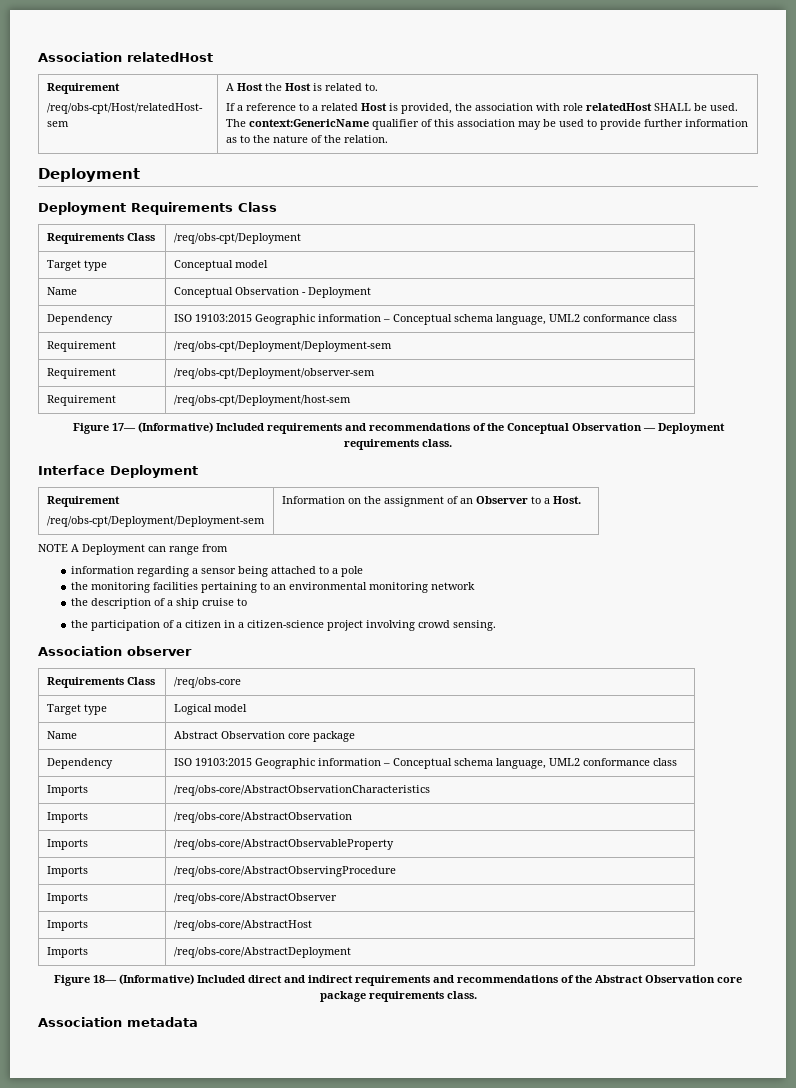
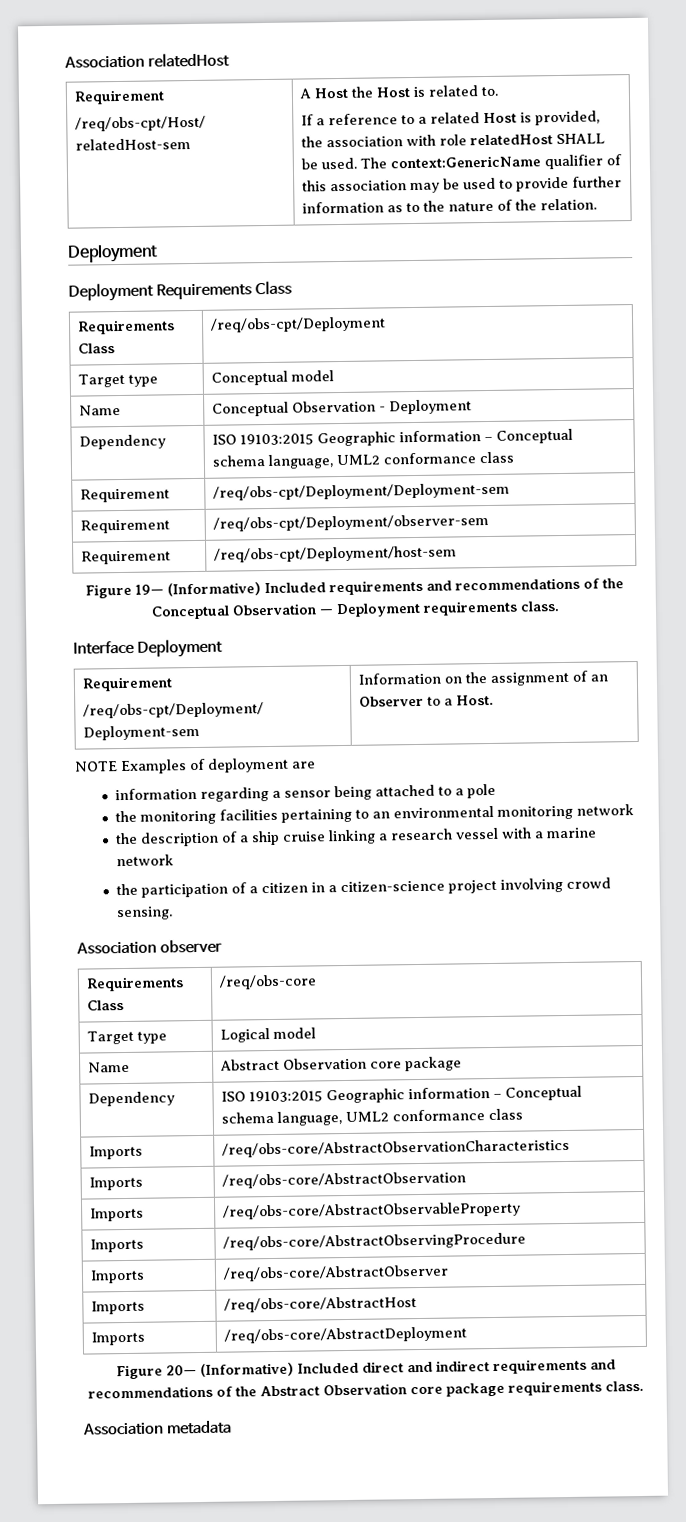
[111,423,136,431] 17— -> [135,584,164,595] 19—
[71,544,228,555] A Deployment can range from -> [120,757,316,775] Examples of deployment are
[236,598,247,606] to -> [328,827,598,845] [116,854,175,867] linking a research vessel with a marine network
[93,975,117,983] 18— -> [165,1365,197,1376] 20—

